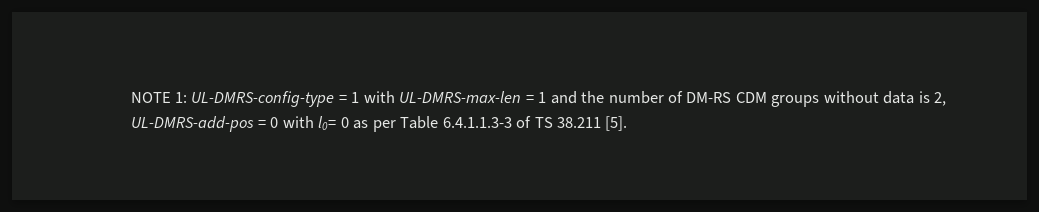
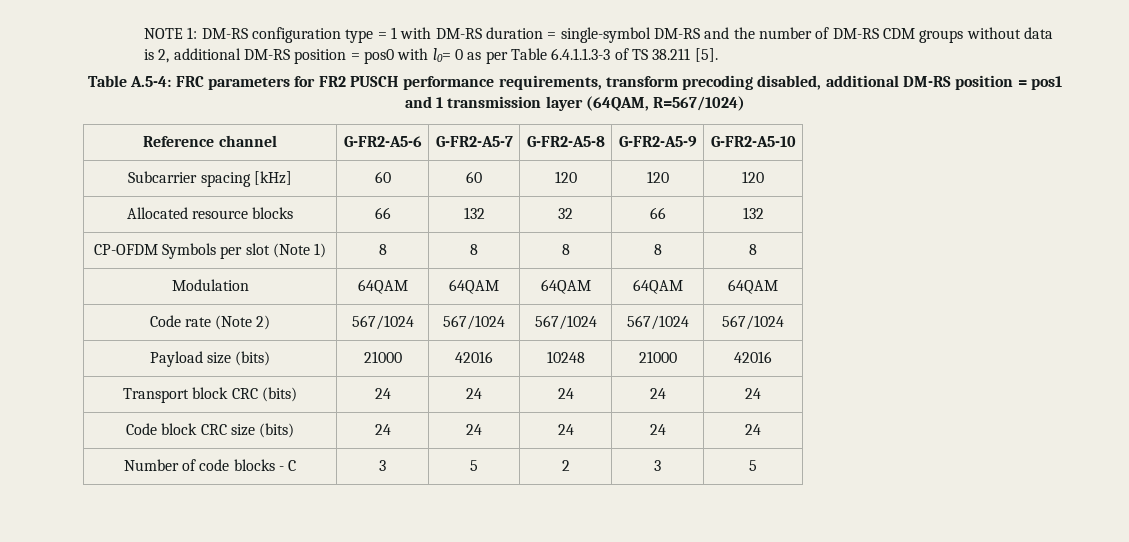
[191,91,547,107] UL-DMRS-config-type = 1 with UL-DMRS-max-len = 1 -> [201,27,701,43] DM-RS configuration type = 1 with DM-RS duration = single-symbol DM-RS
[130,116,279,132] UL-DMRS-add-pos = 0 -> [173,48,395,64] additional DM-RS position = pos0
(628, 123) none -> [87,75,1063,90] [404,96,746,111] [143,135,277,147] [343,136,422,147] [435,136,513,147] [526,136,605,147] [618,136,697,147] [710,136,796,147] [128,171,292,187] [374,171,391,183] [466,171,482,183] [554,171,577,183] [646,171,669,183] [742,171,764,183] [126,207,294,219] [374,207,391,219] [463,207,485,219] [558,208,573,219] [649,207,666,219] [742,207,764,219] [93,243,327,259] [378,244,387,255] [470,244,478,255] [561,244,570,255] [653,244,662,255] [749,244,757,255] [171,279,249,291] [357,279,408,294] [449,279,499,294] [540,279,591,294] [632,279,683,294] [728,279,778,294] [149,315,271,330] [351,315,414,330] [443,315,505,330] [534,315,597,330] [626,315,689,330] [722,315,784,330] [149,351,271,367] [363,351,402,363] [455,351,493,363] [546,351,585,363] [638,351,677,363] [734,351,772,363] [123,387,297,403] [374,388,391,399] [466,388,482,399] [557,388,574,399] [649,388,666,399] [745,388,761,399] [125,423,295,438] [374,424,391,435] [466,424,482,435] [557,424,574,435] [649,424,666,435] [745,424,761,435] [123,459,297,471] [379,460,386,471] [470,460,478,471] [561,460,570,471] [654,460,661,471] [749,460,757,471] // Table A.5-4: FRC parameters for FR2 PUSCH performance requirements, transform precoding disabled, additional DM-RS position = pos1 and 1 transmission layer (64QAM, R=567/1024) // Reference channel | G-FR2-A5-6 | G-FR2-A5-7 | G-FR2-A5-8 | G-FR2-A5-9 | G-FR2-A5-10 // Subcarrier spacing [kHz] | 60 | 60 | 120 | 120 | 120 // Allocated resource blocks | 66 | 132 | 32 | 66 | 132 // CP-OFDM Symbols per slot (Note 1) | 8 | 8 | 8 | 8 | 8 // Modulation | 64QAM | 64QAM | 64QAM | 64QAM | 64QAM // Code rate (Note 2) | 567/1024 | 567/1024 | 567/1024 | 567/1024 | 567/1024 // Payload size (bits) | 21000 | 42016 | 10248 | 21000 | 42016 // Transport block CRC (bits) | 24 | 24 | 24 | 24 | 24 // Code block CRC size (bits) | 24 | 24 | 24 | 24 | 24 // Number of code blocks - C | 3 | 5 | 2 | 3 | 5

